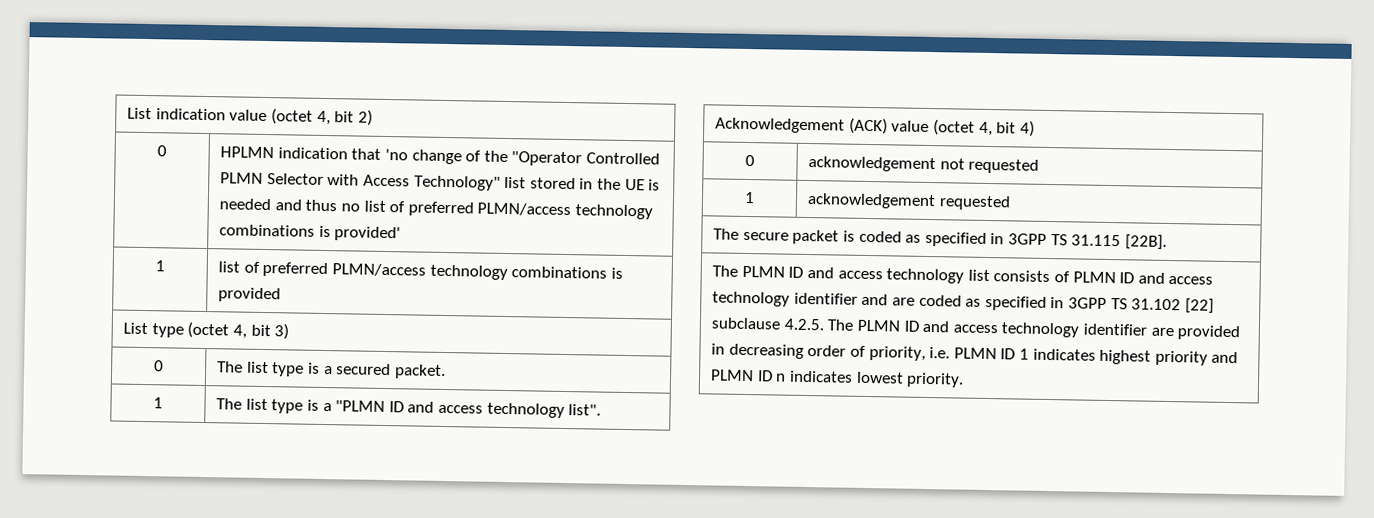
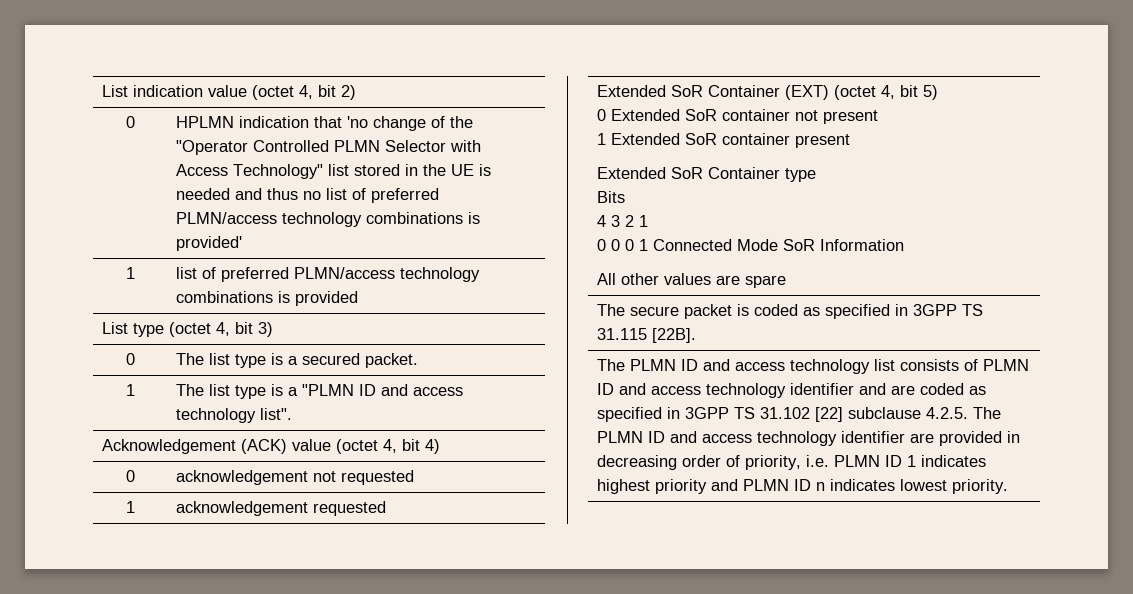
(1011, 203) none -> [597,85,939,100] [597,109,879,124] [597,133,851,148] [597,167,817,182] [597,191,626,203] [597,215,649,227] [597,239,905,251] [597,273,787,288] // Extended SoR Container (EXT) (octet 4, bit 5) // 0 Extended SoR container not present // 1 Extended SoR container present // Extended SoR Container type // Bits // 4 3 2 1 // 0 0 0 1 Connected Mode SoR Information // All other values are spare

